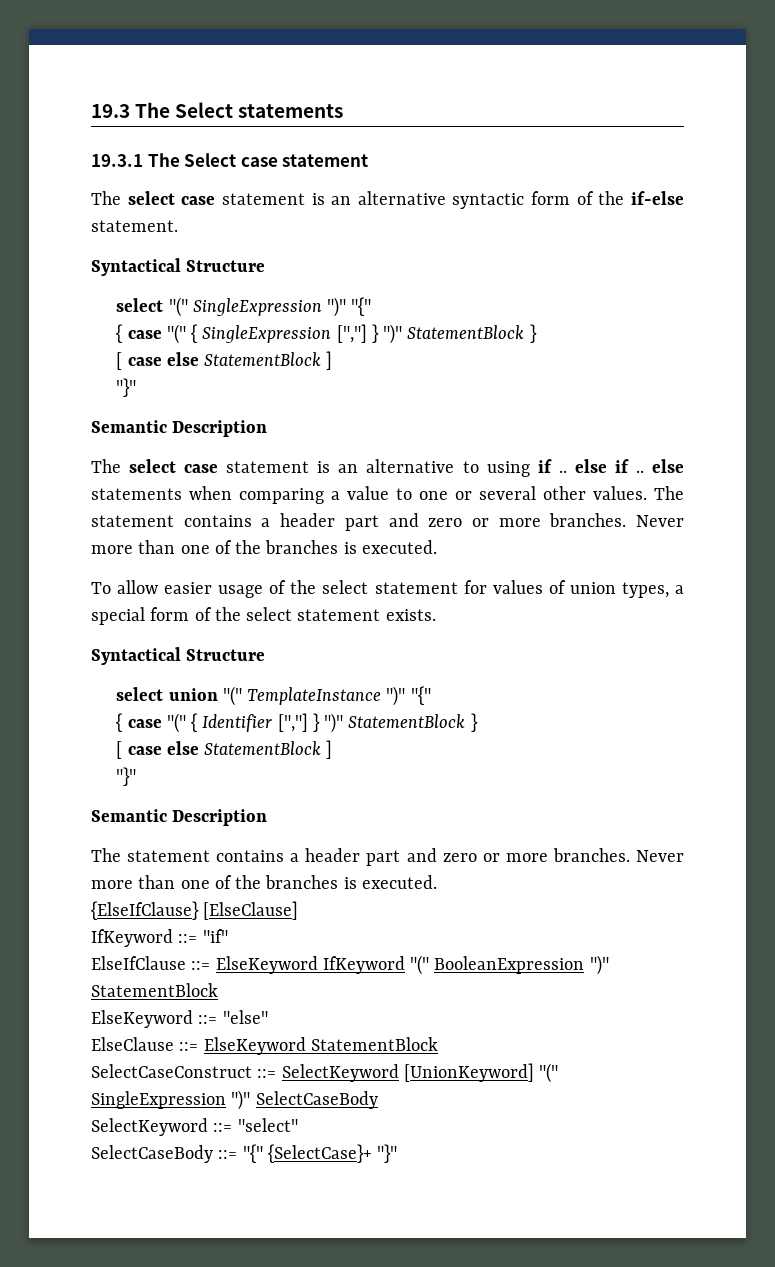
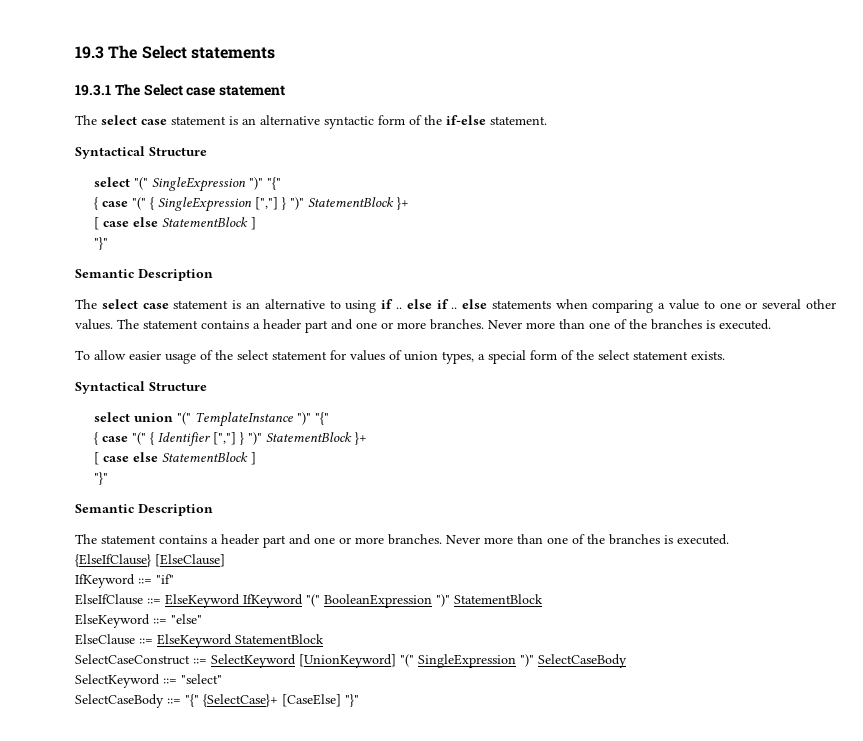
[529,324,537,343] } -> [397,197,410,210] }+
[428,518,463,527] zero -> [356,322,377,329] one
[470,713,478,732] } -> [355,432,368,445] }+
[442,853,477,862] zero -> [314,537,335,544] one
(372, 1153) none -> [282,694,341,707] [CaseElse]

